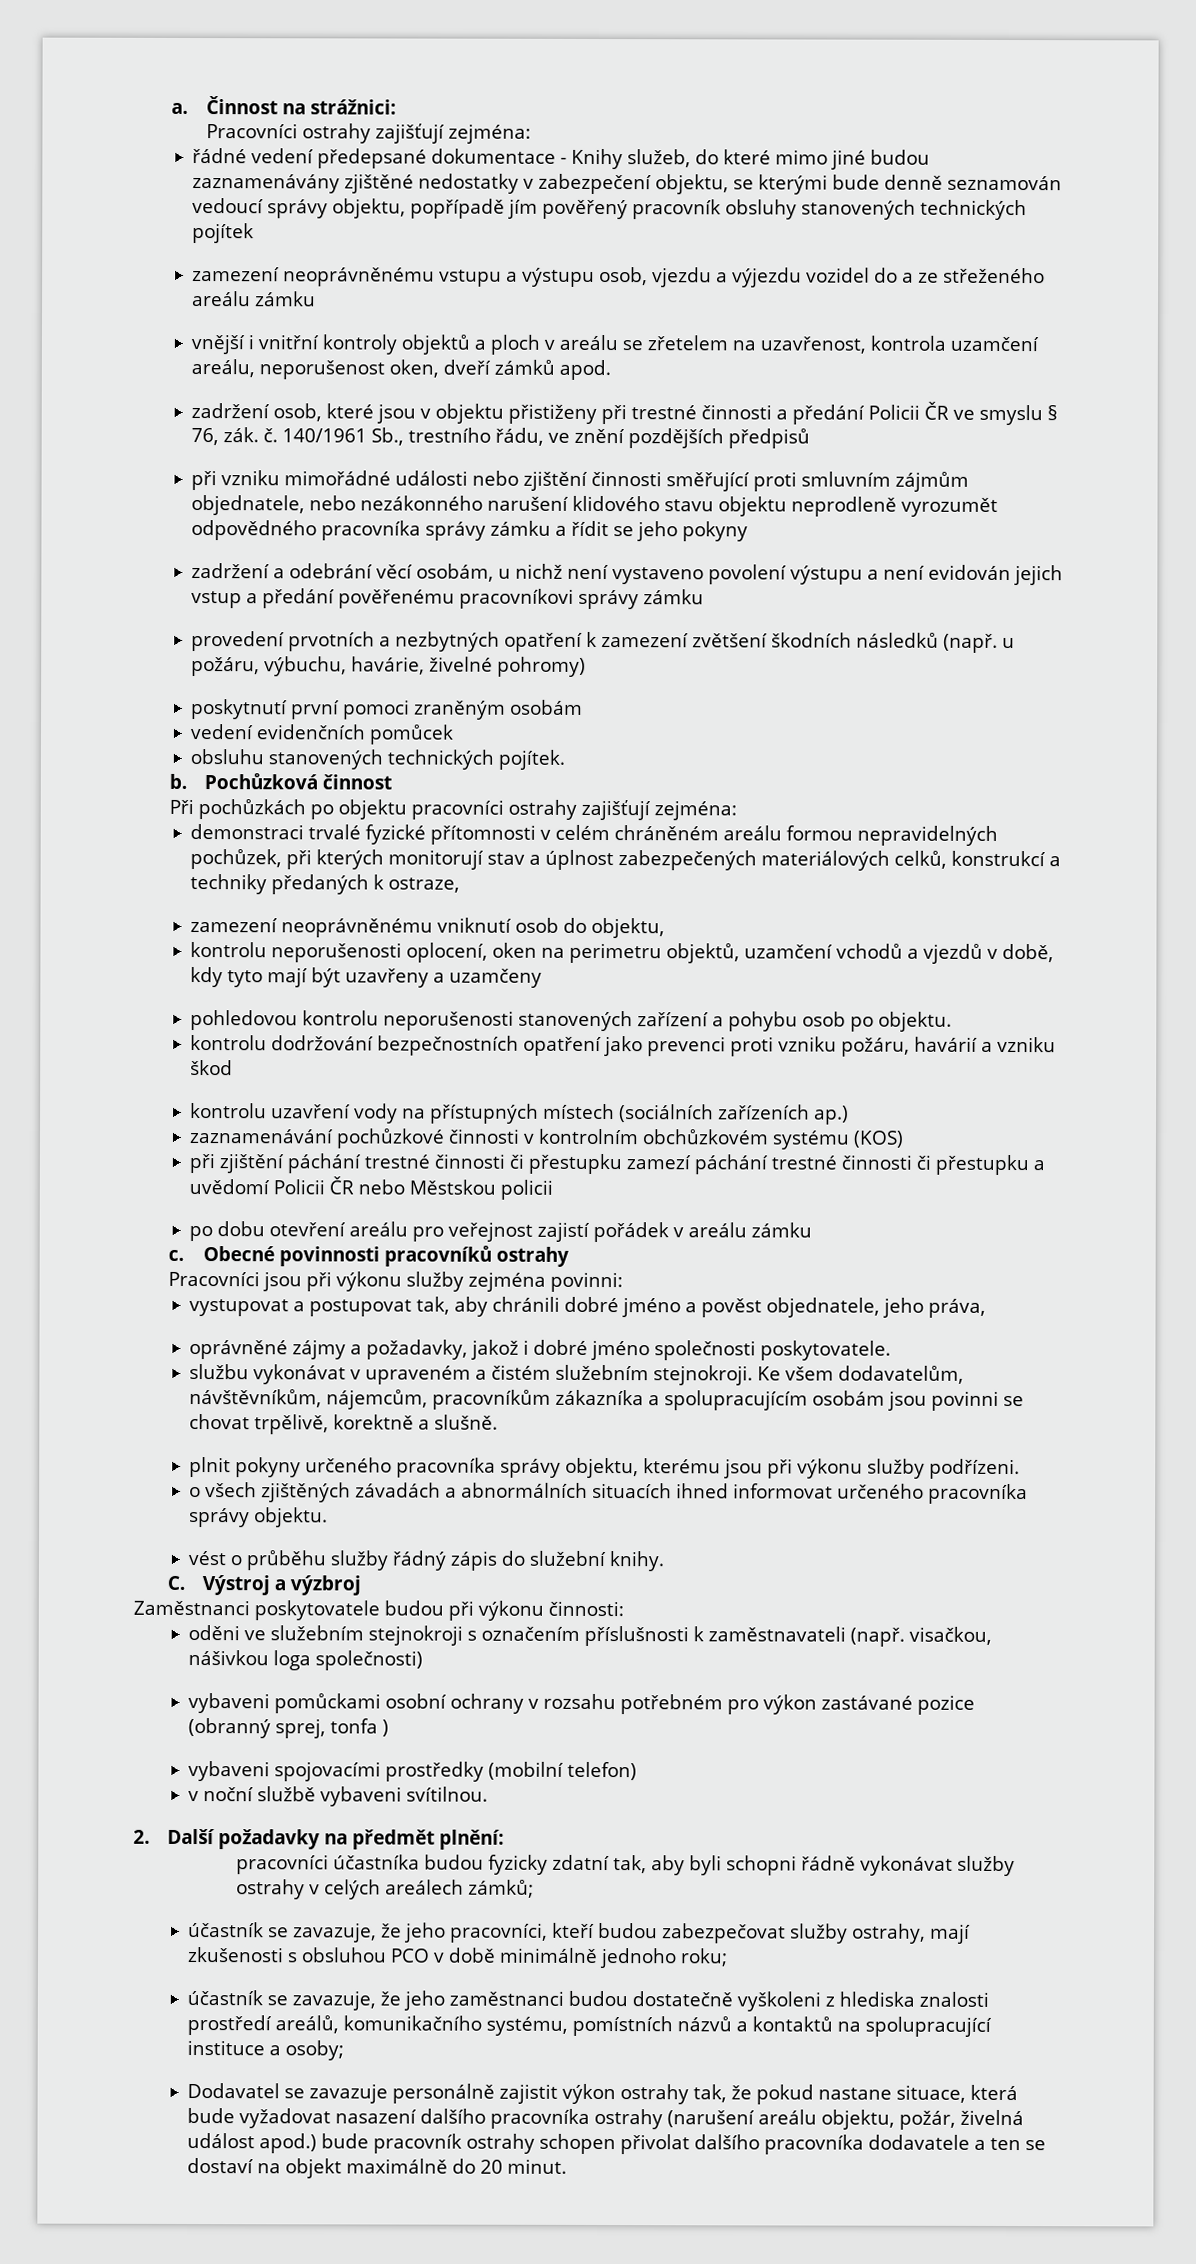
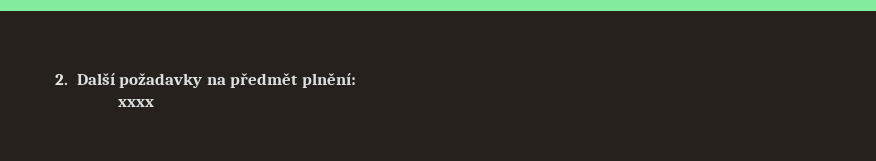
[171,96,396,115] [205,123,531,144] [191,148,930,170] [191,173,1062,195] [191,198,1027,221] [191,223,254,244] [191,266,1045,288] [191,291,316,307] [190,334,1039,355] [190,359,611,381] [190,401,1058,426] [190,427,810,449] [190,470,969,492] [190,495,998,517] [190,520,748,542] [190,563,1063,586] [190,588,704,610] [190,631,1015,653] [190,656,586,677] [190,699,583,720] [189,724,453,745] [189,749,565,770] [169,773,392,790] [169,798,738,821] [189,824,998,846] [189,849,1061,871] [189,874,460,895] [189,917,665,939] [189,942,1054,964] [189,967,542,988] [189,1010,952,1032] [189,1035,1056,1057] [189,1060,233,1076] [189,1103,849,1125] [188,1128,904,1150] [188,1153,1045,1176] [188,1176,553,1200] [188,1221,812,1243] [168,1245,569,1267] [168,1270,624,1293] [188,1296,986,1318] [188,1339,891,1361] [188,1363,964,1386] [188,1388,1024,1411] [188,1413,498,1435] [188,1456,1020,1480] [188,1482,1028,1505] [188,1507,328,1528] [187,1550,664,1572] [167,1575,361,1596] [133,1599,624,1621] [187,1624,992,1647] [187,1649,423,1671] [187,1692,975,1715] [187,1717,389,1739] [187,1760,637,1782] [187,1786,488,1807] a. Činnost na strážnici: // Pracovníci ostrahy zajišťují zejména: // řádné vedení předepsané dokumentace - Knihy služeb, do které mimo jiné budou zaznamenávány zjištěné nedostatky v zabezpečení objektu, se kterými bude denně seznamován vedoucí správy objektu, popřípadě jím pověřený pracovník obsluhy stanovených technických pojítek // zamezení neoprávněnému vstupu a výstupu osob, vjezdu a výjezdu vozidel do a ze střeženého areálu zámku // vnější i vnitřní kontroly objektů a ploch v areálu se zřetelem na uzavřenost, kontrola uzamčení areálu, neporušenost oken, dveří zámků apod. // zadržení osob, které jsou v objektu přistiženy při trestné činnosti a předání Policii ČR ve smyslu § 76, zák. č. 140/1961 Sb., trestního řádu, ve znění pozdějších předpisů // při vzniku mimořádné události nebo zjištění činnosti směřující proti smluvním zájmům objednatele, nebo nezákonného narušení klidového stavu objektu neprodleně vyrozumět odpovědného pracovníka správy zámku a řídit se jeho pokyny // zadržení a odebrání věcí osobám, u nichž není vystaveno povolení výstupu a není evidován jejich vstup a předání pověřenému pracovníkovi správy zámku // provedení prvotních a nezbytných opatření k zamezení zvětšení škodních následků (např. u požáru, výbuchu, havárie, živelné pohromy) // poskytnutí první pomoci zraněným osobám // vedení evidenčních pomůcek // obsluhu stanovených technických pojítek. // b. Pochůzková činnost // Při pochůzkách po objektu pracovníci ostrahy zajišťují zejména: // demonstraci trvalé fyzické přítomnosti v celém chráněném areálu formou nepravidelných pochůzek, při kterých monitorují stav a úplnost zabezpečených materiálových celků, konstrukcí a techniky předaných k ostraze, // zamezení neoprávněnému vniknutí osob do objektu, // kontrolu neporušenosti oplocení, oken na perimetru objektů, uzamčení vchodů a vjezdů v době, kdy tyto mají být uzavřeny a uzamčeny // pohledovou kontrolu neporušenosti stanovených zařízení a pohybu osob po objektu. // kontrolu dodržování bezpečnostních opatření jako prevenci proti vzniku požáru, havárií a vzniku škod // kontrolu uzavření vody na přístupných místech (sociálních zařízeních ap.) // zaznamenávání pochůzkové činnosti v kontrolním obchůzkovém systému (KOS) // při zjištění páchání trestné činnosti či přestupku zamezí páchání trestné činnosti či přestupku a uvědomí Policii ČR nebo Městskou policii // po dobu otevření areálu pro veřejnost zajistí pořádek v areálu zámku // c. Obecné povinnosti pracovníků ostrahy // Pracovníci jsou při výkonu služby zejména povinni: // vystupovat a postupovat tak, aby chránili dobré jméno a pověst objednatele, jeho práva, // oprávněné zájmy a požadavky, jakož i dobré jméno společnosti poskytovatele. // službu vykonávat v upraveném a čistém služebním stejnokroji. Ke všem dodavatelům, návštěvníkům, nájemcům, pracovníkům zákazníka a spolupracujícím osobám jsou povinni se chovat trpělivě, korektně a slušně. // plnit pokyny určeného pracovníka správy objektu, kterému jsou při výkonu služby podřízeni. // o všech zjištěných závadách a abnormálních situacích ihned informovat určeného pracovníka správy objektu. // vést o průběhu služby řádný zápis do služební knihy. // C. Výstroj a výzbroj // Zaměstnanci poskytovatele budou při výkonu činnosti: // oděni ve služebním stejnokroji s označením příslušnosti k zaměstnavateli (např. visačkou, nášivkou loga společnosti) // vybaveni pomůckami osobní ochrany v rozsahu potřebném pro výkon zastávané pozice (obranný sprej, tonfa ) // vybaveni spojovacími prostředky (mobilní telefon) // v noční službě vybaveni svítilnou. // -> (55, 79) none
[235,1854,1015,1877] [235,1879,534,1900] [187,1921,971,1944] [186,1946,728,1969] [186,1989,989,2012] [186,2014,992,2037] [186,2039,344,2061] [186,2082,1018,2105] [186,2107,1024,2130] [186,2132,1046,2155] [186,2157,567,2179] pracovníci účastníka budou fyzicky zdatní tak, aby byli schopni řádně vykonávat služby ostrahy v celých areálech zámků; // účastník se zavazuje, že jeho pracovníci, kteří budou zabezpečovat služby ostrahy, mají zkušenosti s obsluhou PCO v době minimálně jednoho roku; // účastník se zavazuje, že jeho zaměstnanci budou dostatečně vyškoleni z hlediska znalosti prostředí areálů, komunikačního systému, pomístních názvů a kontaktů na spolupracující instituce a osoby; // Dodavatel se zavazuje personálně zajistit výkon ostrahy tak, že pokud nastane situace, která bude vyžadovat nasazení dalšího pracovníka ostrahy (narušení areálu objektu, požár, živelná událost apod.) bude pracovník ostrahy schopen přivolat dalšího pracovníka dodavatele a ten se dostaví na objekt maximálně do 20 minut. -> [117,99,154,107] xxxx

